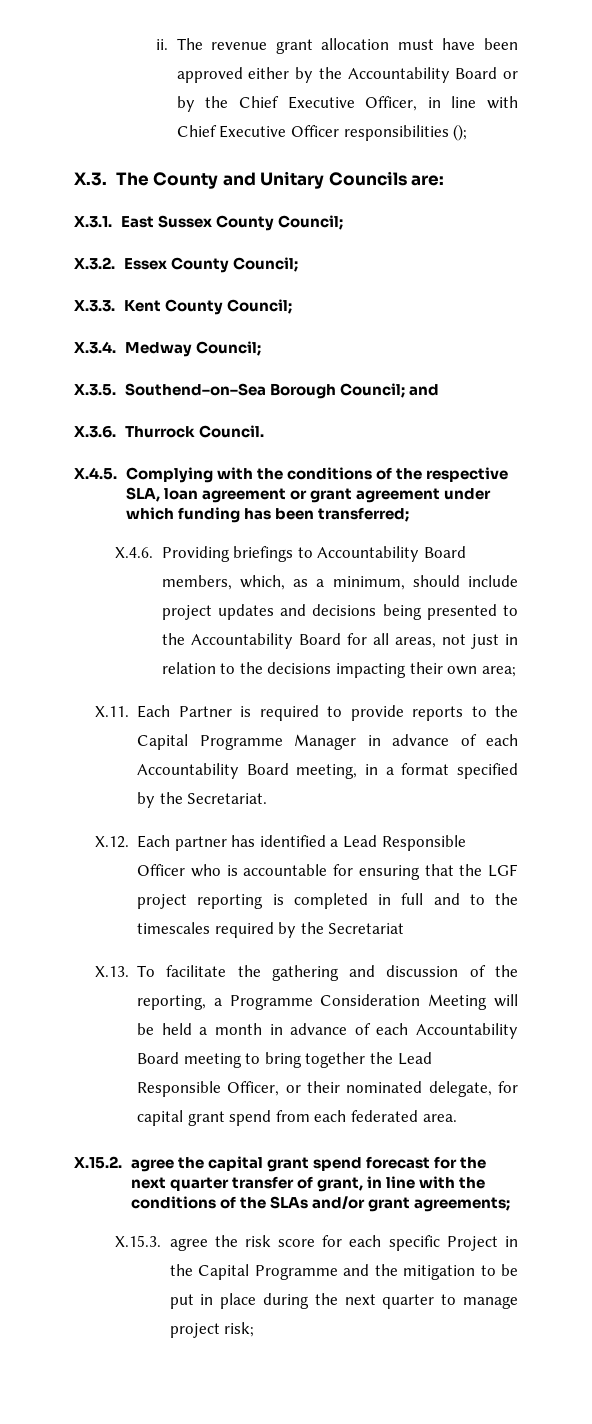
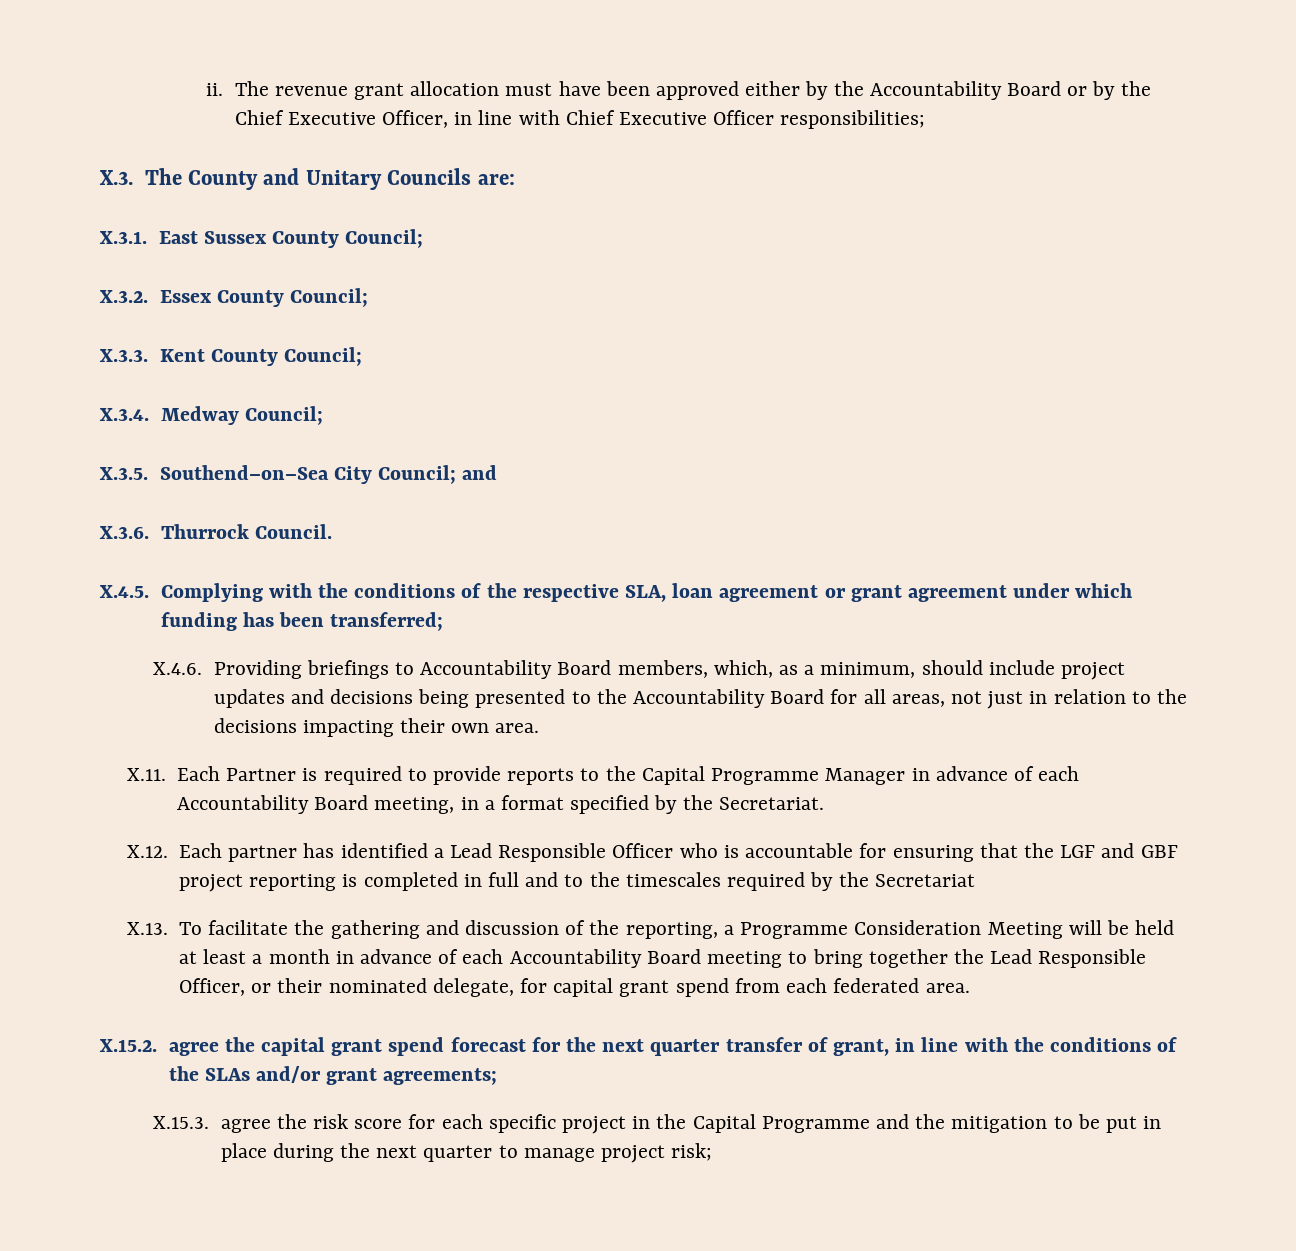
[343,124,468,141] responsibilities (); -> [780,110,926,129] responsibilities;
[269,383,336,399] Borough -> [333,466,372,484] City
[481,666,516,677] area; -> [495,723,540,733] area.
(518, 870) none -> [1101,843,1178,858] and GBF
(192, 1029) none -> [179,949,247,964] at least
[446,1236,498,1251] Project -> [561,1116,626,1134] project

